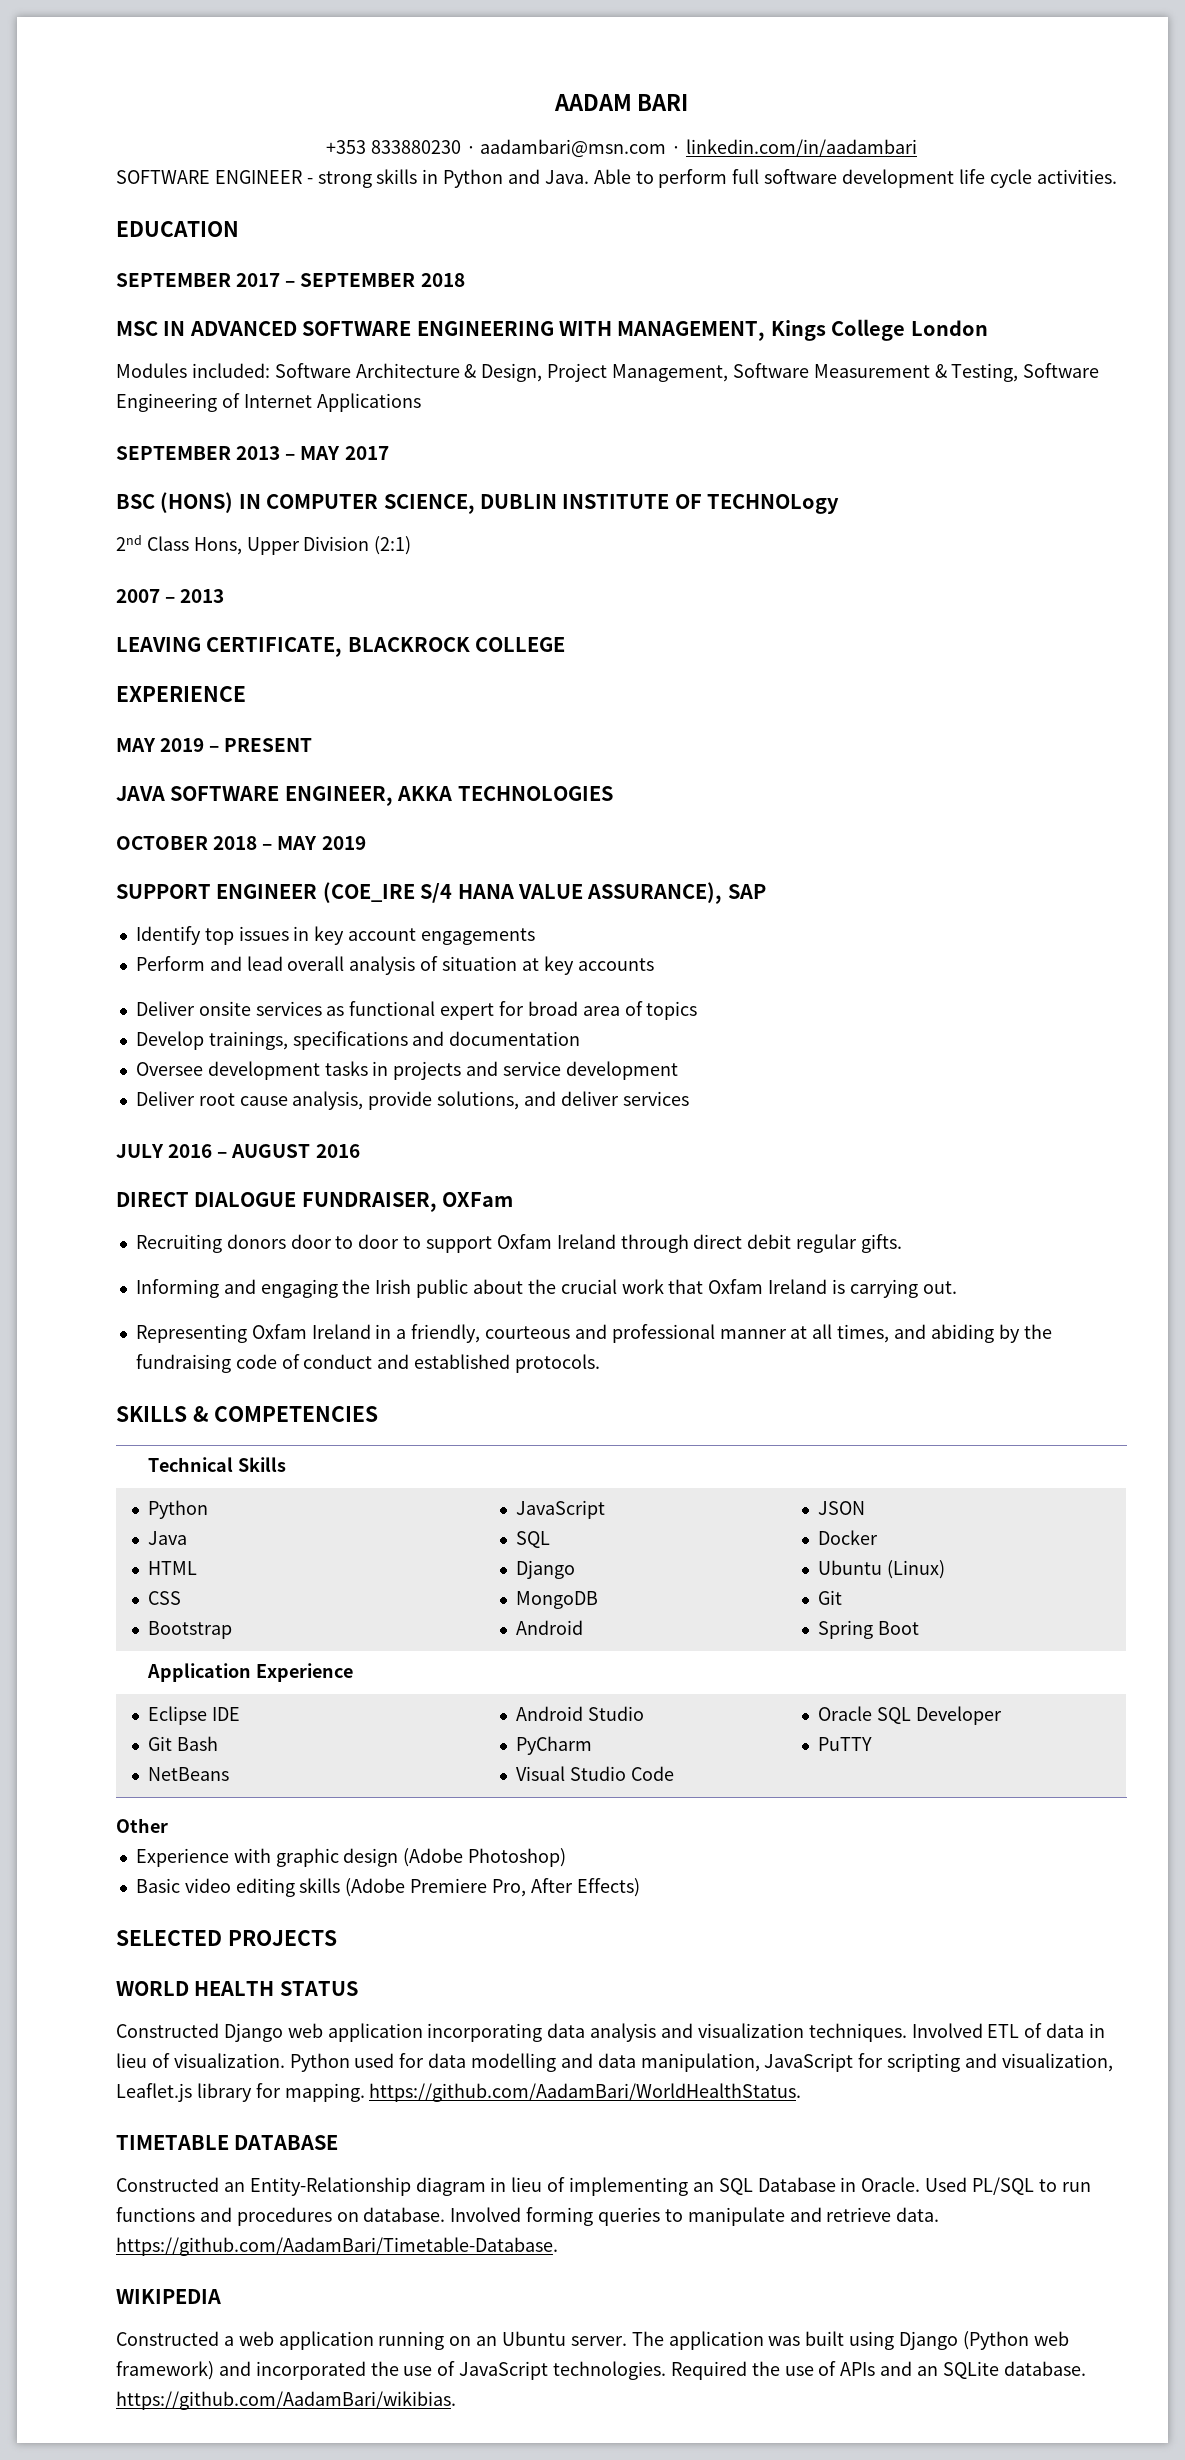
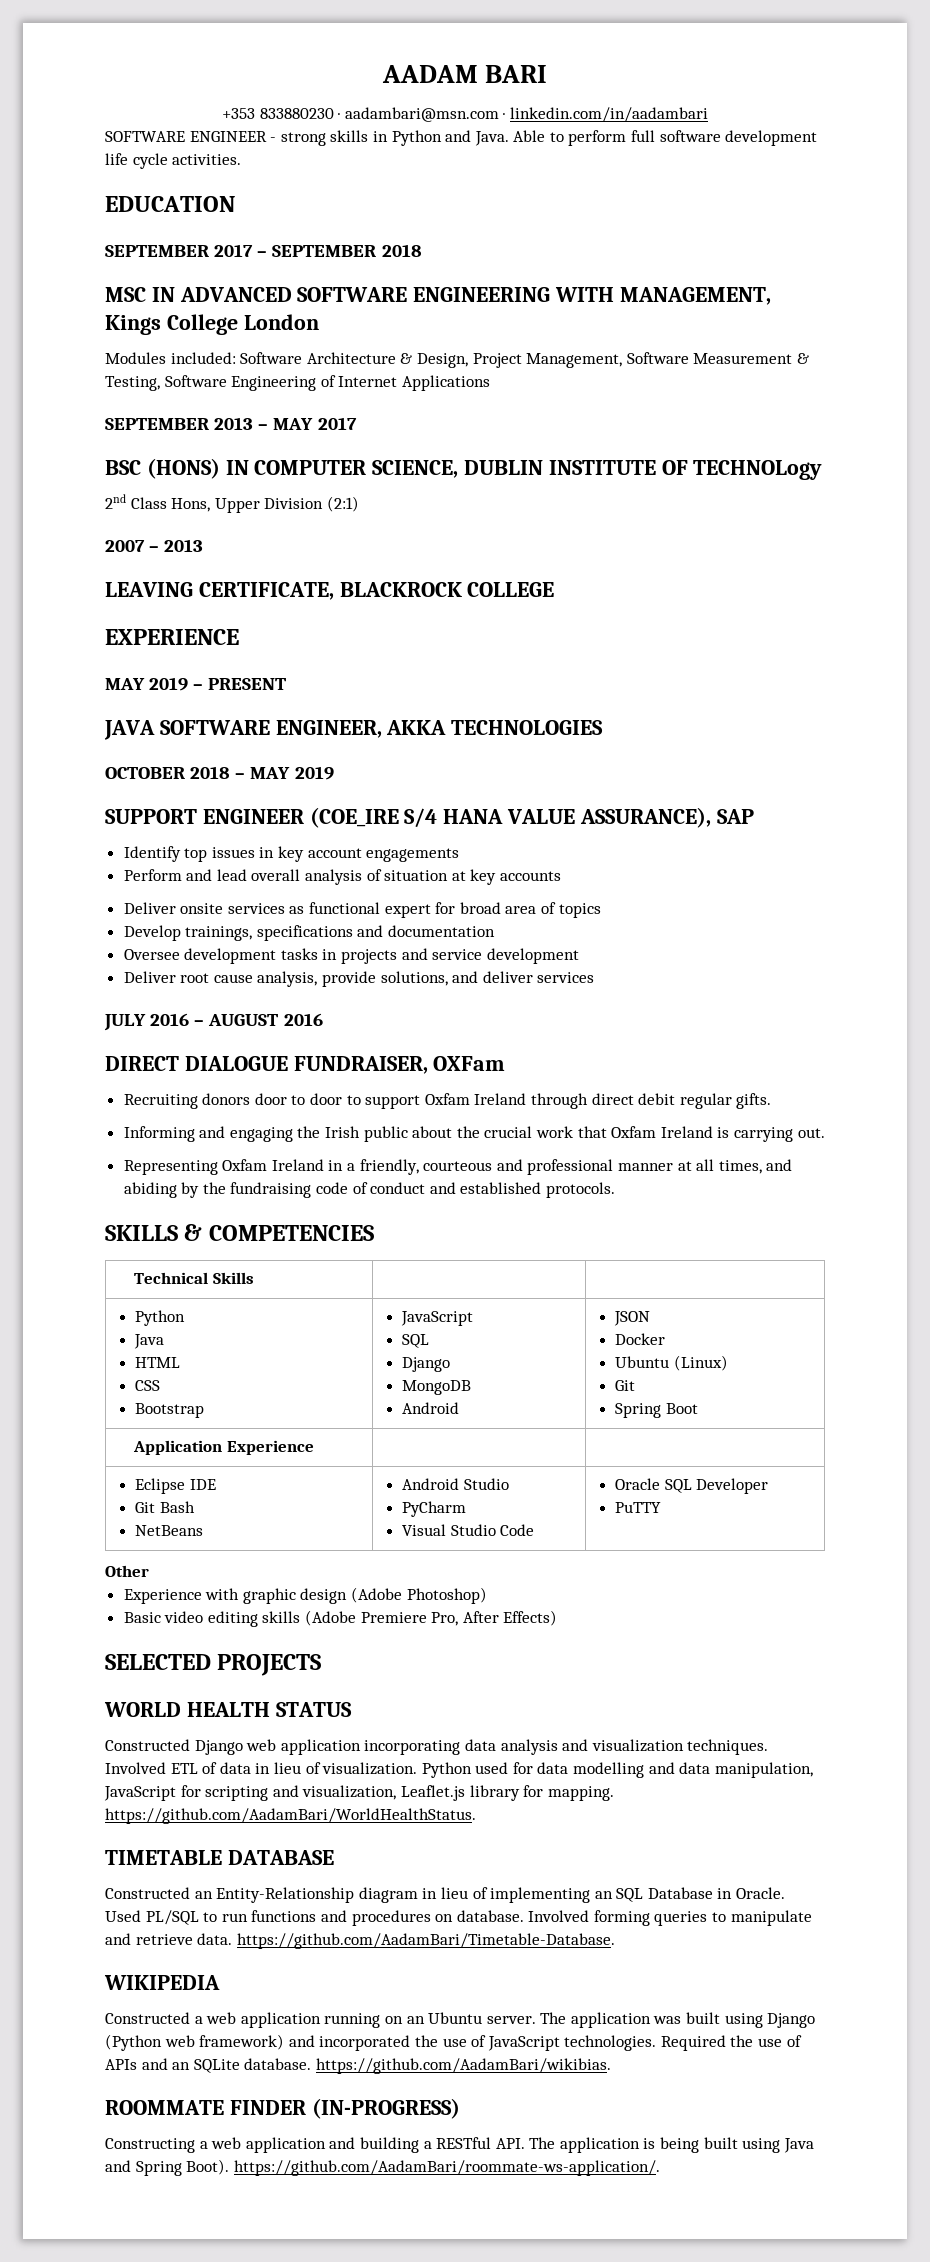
(456, 2400) none -> [105,2098,460,2119] [105,2137,814,2153] [105,2159,660,2176] // ROOMMATE FINDER (IN-PROGRESS) // Constructing a web application and building a RESTful API. The application is being built using Java and Spring Boot). https://github.com/AadamBari/roommate-ws-application/.

